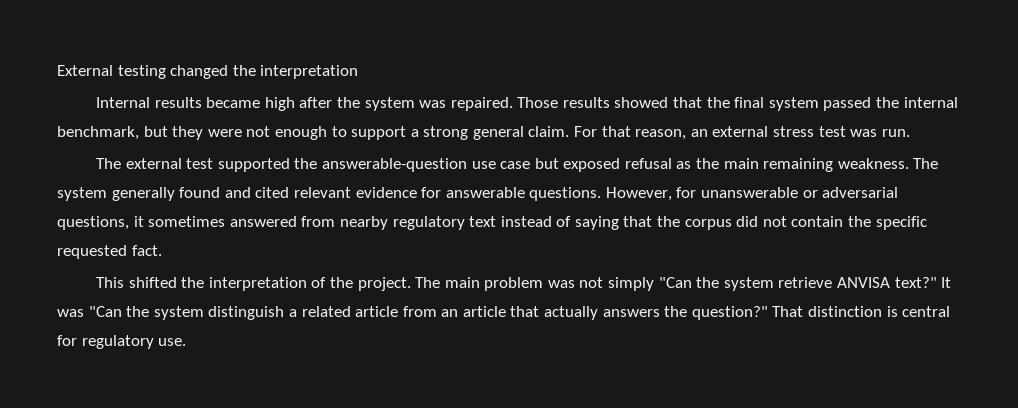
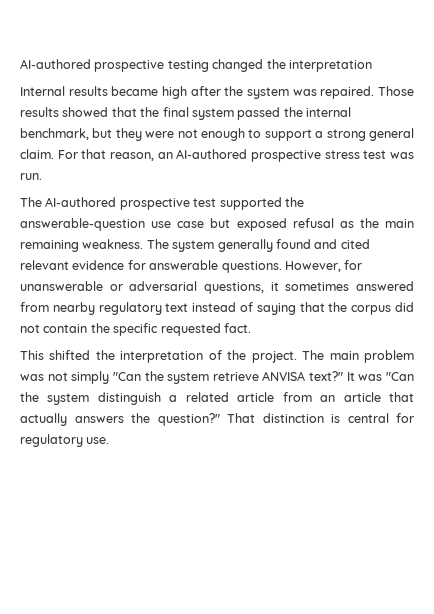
[57,65,113,76] External -> [20,59,165,72] AI-authored prospective
[712,126,769,137] external -> [176,149,321,162] AI-authored prospective
[125,158,182,169] external -> [45,197,190,210] AI-authored prospective

